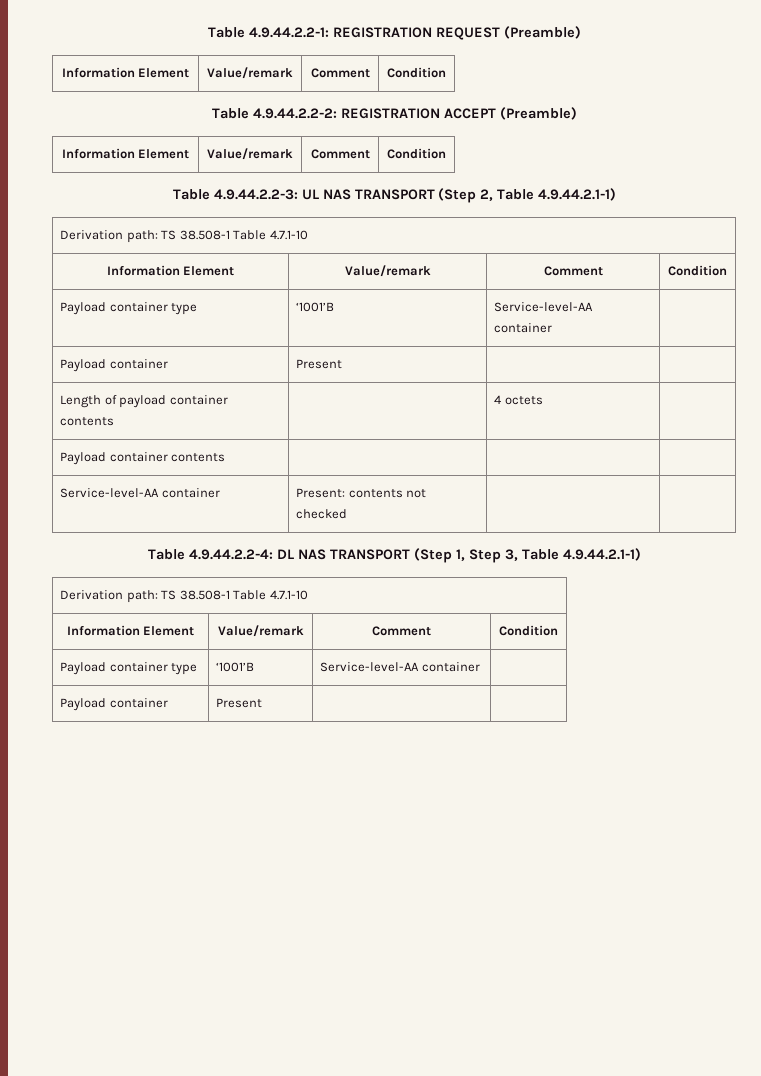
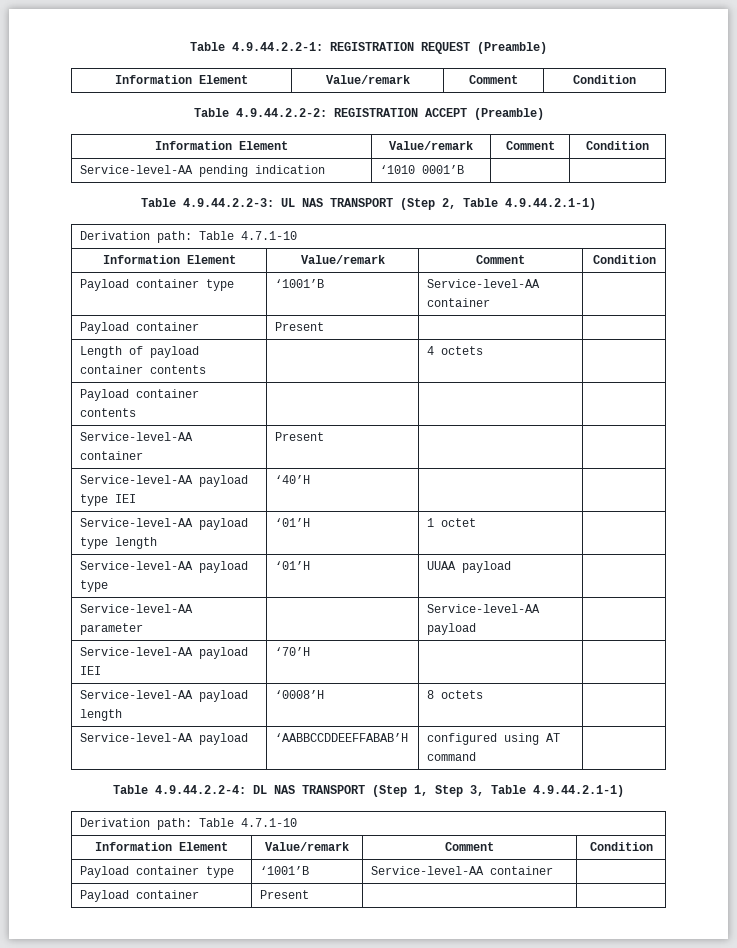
(446, 153) none -> [80,165,326,177] [380,165,465,174] // Service-level-AA pending indication | ‘1010 0001’B | |
[161,230,230,240] TS 38.508-1 -> (193, 237) none
[296,488,427,498] [296,509,348,519] Present: contents not checked | -> [275,432,325,441] [80,475,249,487] [80,494,137,506] [275,475,311,484] [80,518,249,530] [80,537,158,549] [275,518,311,527] [427,518,477,527] [80,561,249,573] [80,580,109,592] [275,561,311,570] [427,561,512,573] [80,604,194,613] [80,623,144,635] [427,604,541,613] [427,623,477,635] [80,647,249,659] [80,666,102,675] [275,647,311,656] [80,690,249,702] [80,709,123,721] [275,690,325,699] [427,690,484,699] [80,733,249,745] [275,733,409,742] [427,733,561,745] [427,752,477,761] Present | | // Service-level-AA payload type IEI | ‘40’H | | // Service-level-AA payload type length | ‘01’H | 1 octet | // Service-level-AA payload type | ‘01’H | UUAA payload | // Service-level-AA parameter | | Service-level-AA payload | // Service-level-AA payload IEI | ‘70’H | | // Service-level-AA payload length | ‘0008’H | 8 octets | // Service-level-AA payload | ‘AABBCCDDEEFFABAB’H | configured using AT command
[161,590,230,600] TS 38.508-1 -> (193, 824) none

